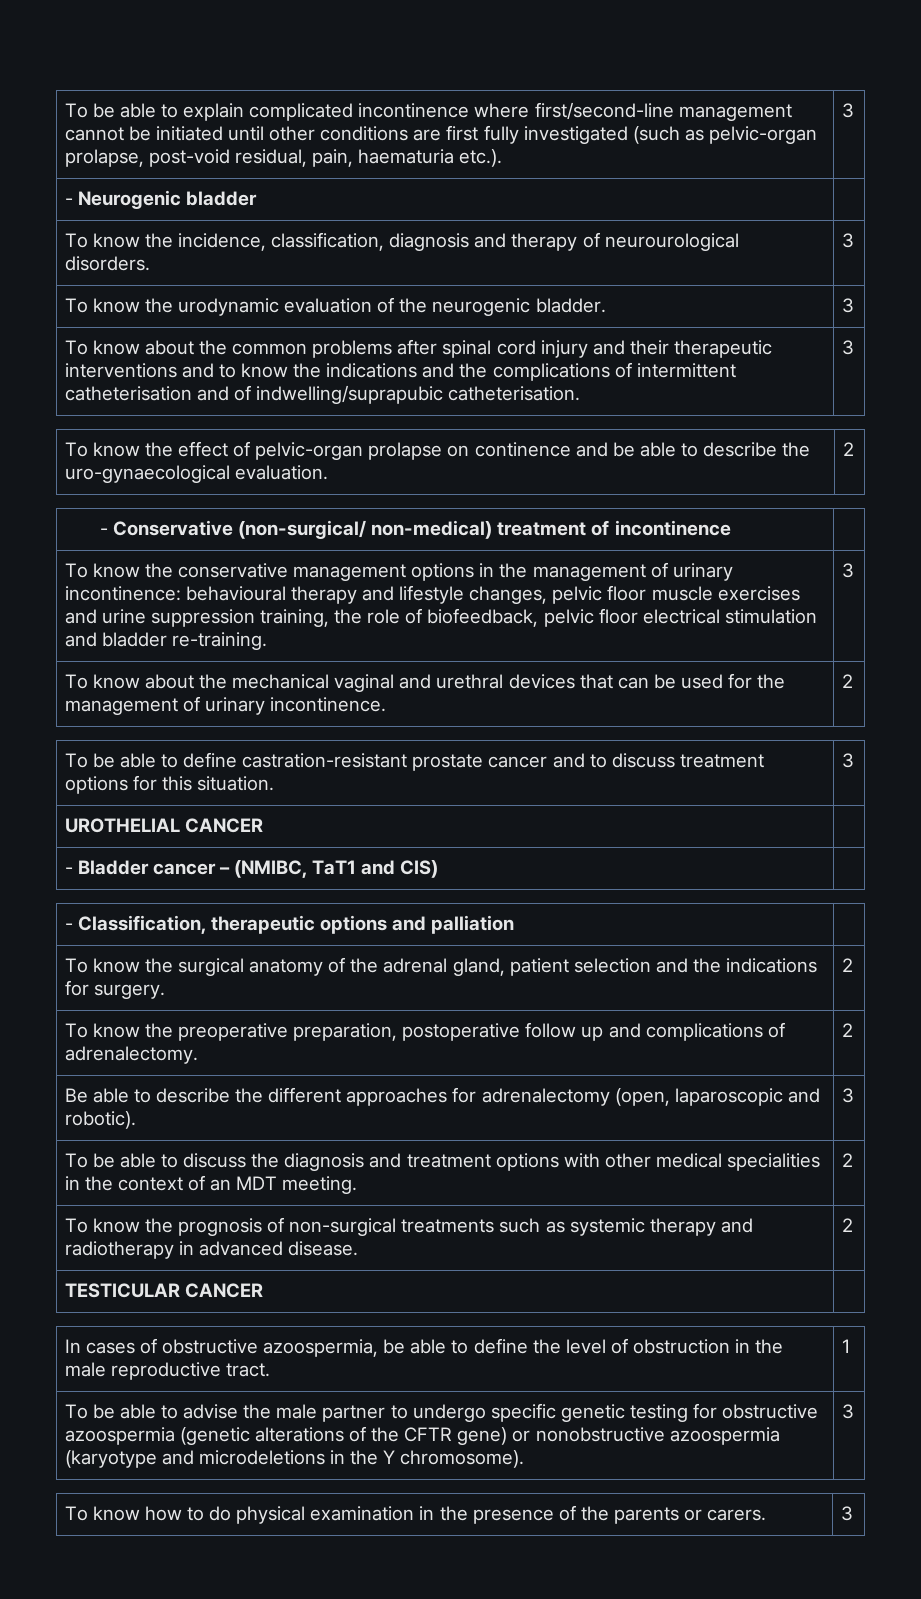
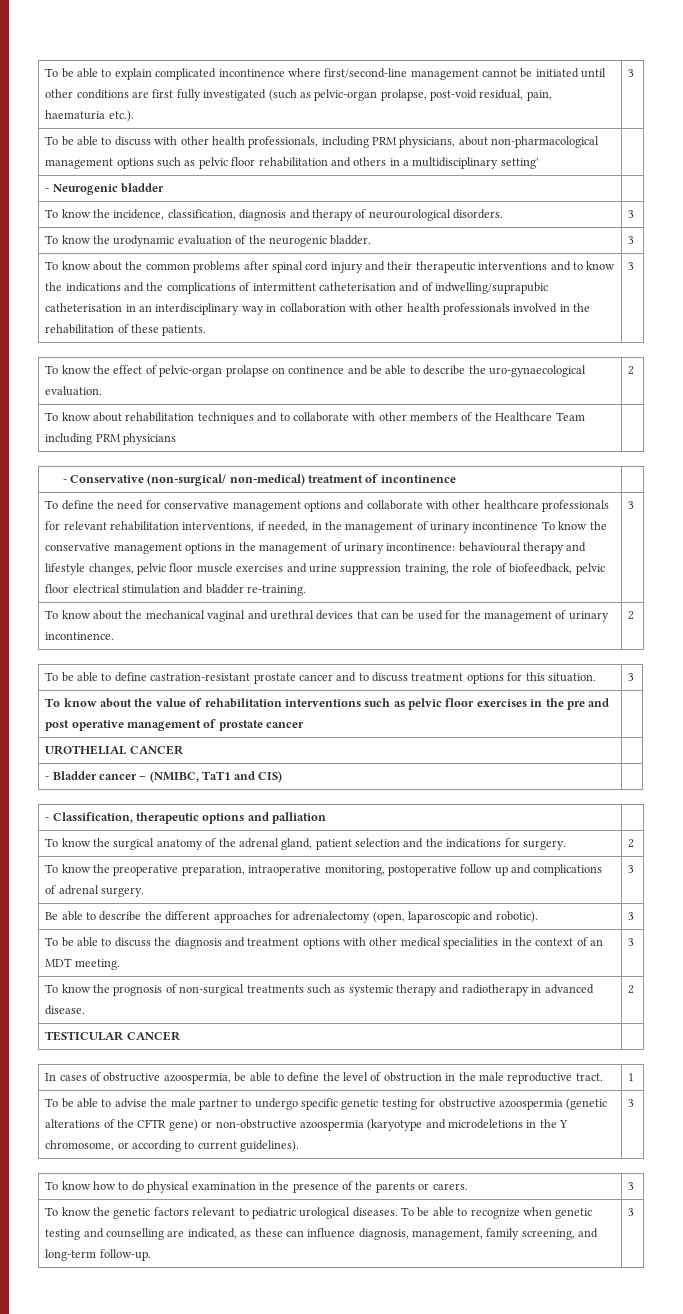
(854, 110) none -> [45,136,600,148] [45,157,538,169] // To be able to discuss with other health professionals, including PRM physicians, about non-pharmacological management options such as pelvic floor rehabilitation and others in a multidisciplinary setting' |
[448,386,581,401] catheterisation. -> [45,303,591,315] [45,324,207,336] catheterisation in an interdisciplinary way in collaboration with other health professionals involved in the rehabilitation of these patients.
(854, 449) none -> [45,412,585,424] [45,433,177,445] // To know about rehabilitation techniques and to collaborate with other members of the Healthcare Team including PRM physicians |
(88, 570) none -> [61,500,610,512] [45,521,555,533] define the need for conservative management options and collaborate with other healthcare professionals for relevant rehabilitation interventions, if needed, in the management of urinary incontinence To
(854, 760) none -> [45,698,610,710] [45,719,305,731] // To know about the value of rehabilitation interventions such as pelvic floor exercises in the pre and post operative management of prostate cancer |
(398, 1032) none -> [248,865,385,876] intraoperative monitoring,
[64,1046,198,1064] [841,1023,853,1037] adrenalectomy. | 2 -> [58,885,145,897] [628,865,635,873] adrenal surgery. | 3
[841,1153,853,1167] 2 -> [628,938,635,946] 3
[535,1427,665,1442] nonobstructive -> [215,1119,297,1129] non-obstructive
[400,1450,525,1468] chromosome). -> [45,1140,300,1152] chromosome, or according to current guidelines).
(853, 1513) none -> [45,1207,593,1219] [45,1228,599,1240] [45,1249,151,1261] [628,1208,635,1216] // To know the genetic factors relevant to pediatric urological diseases. To be able to recognize when genetic testing and counselling are indicated, as these can influence diagnosis, management, family screening, and long-term follow-up. | 3

